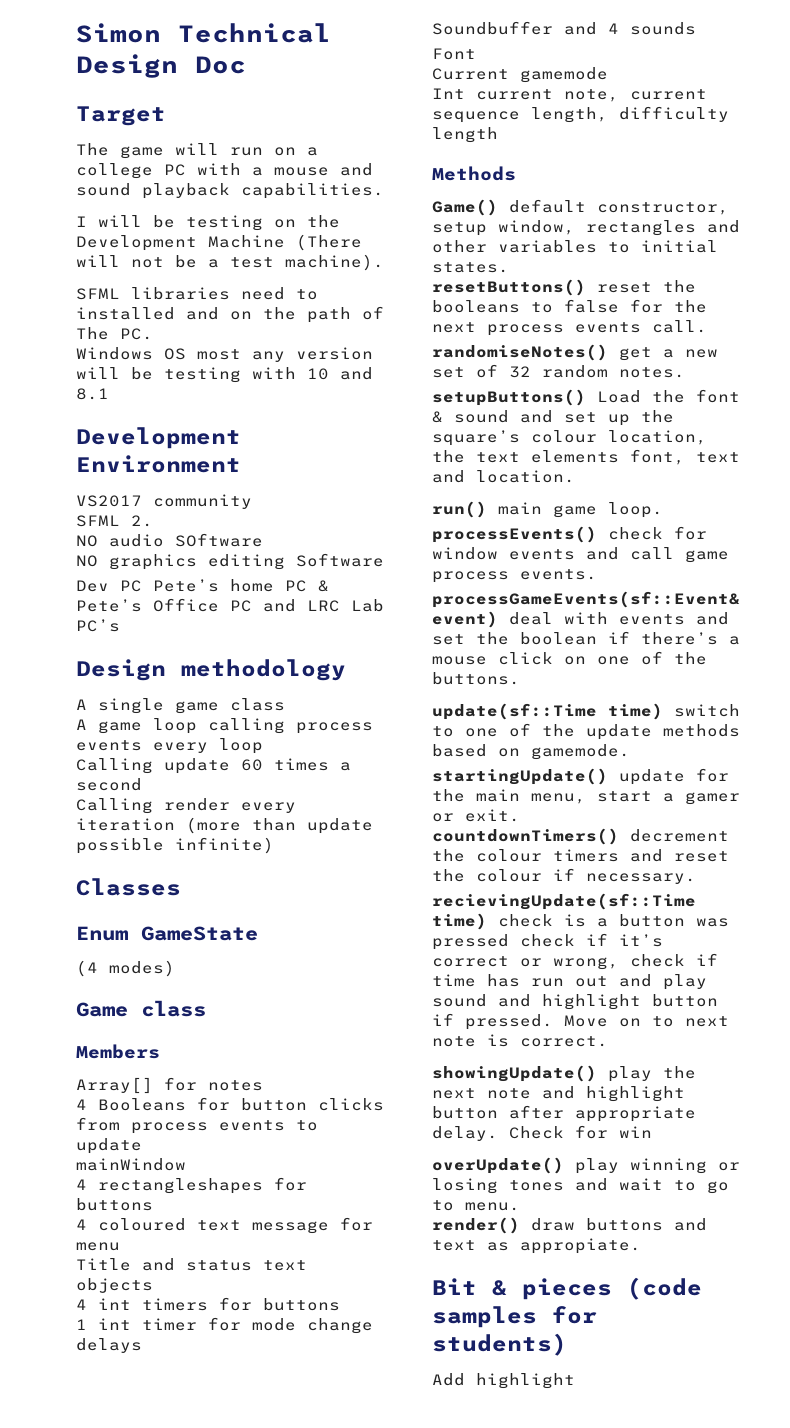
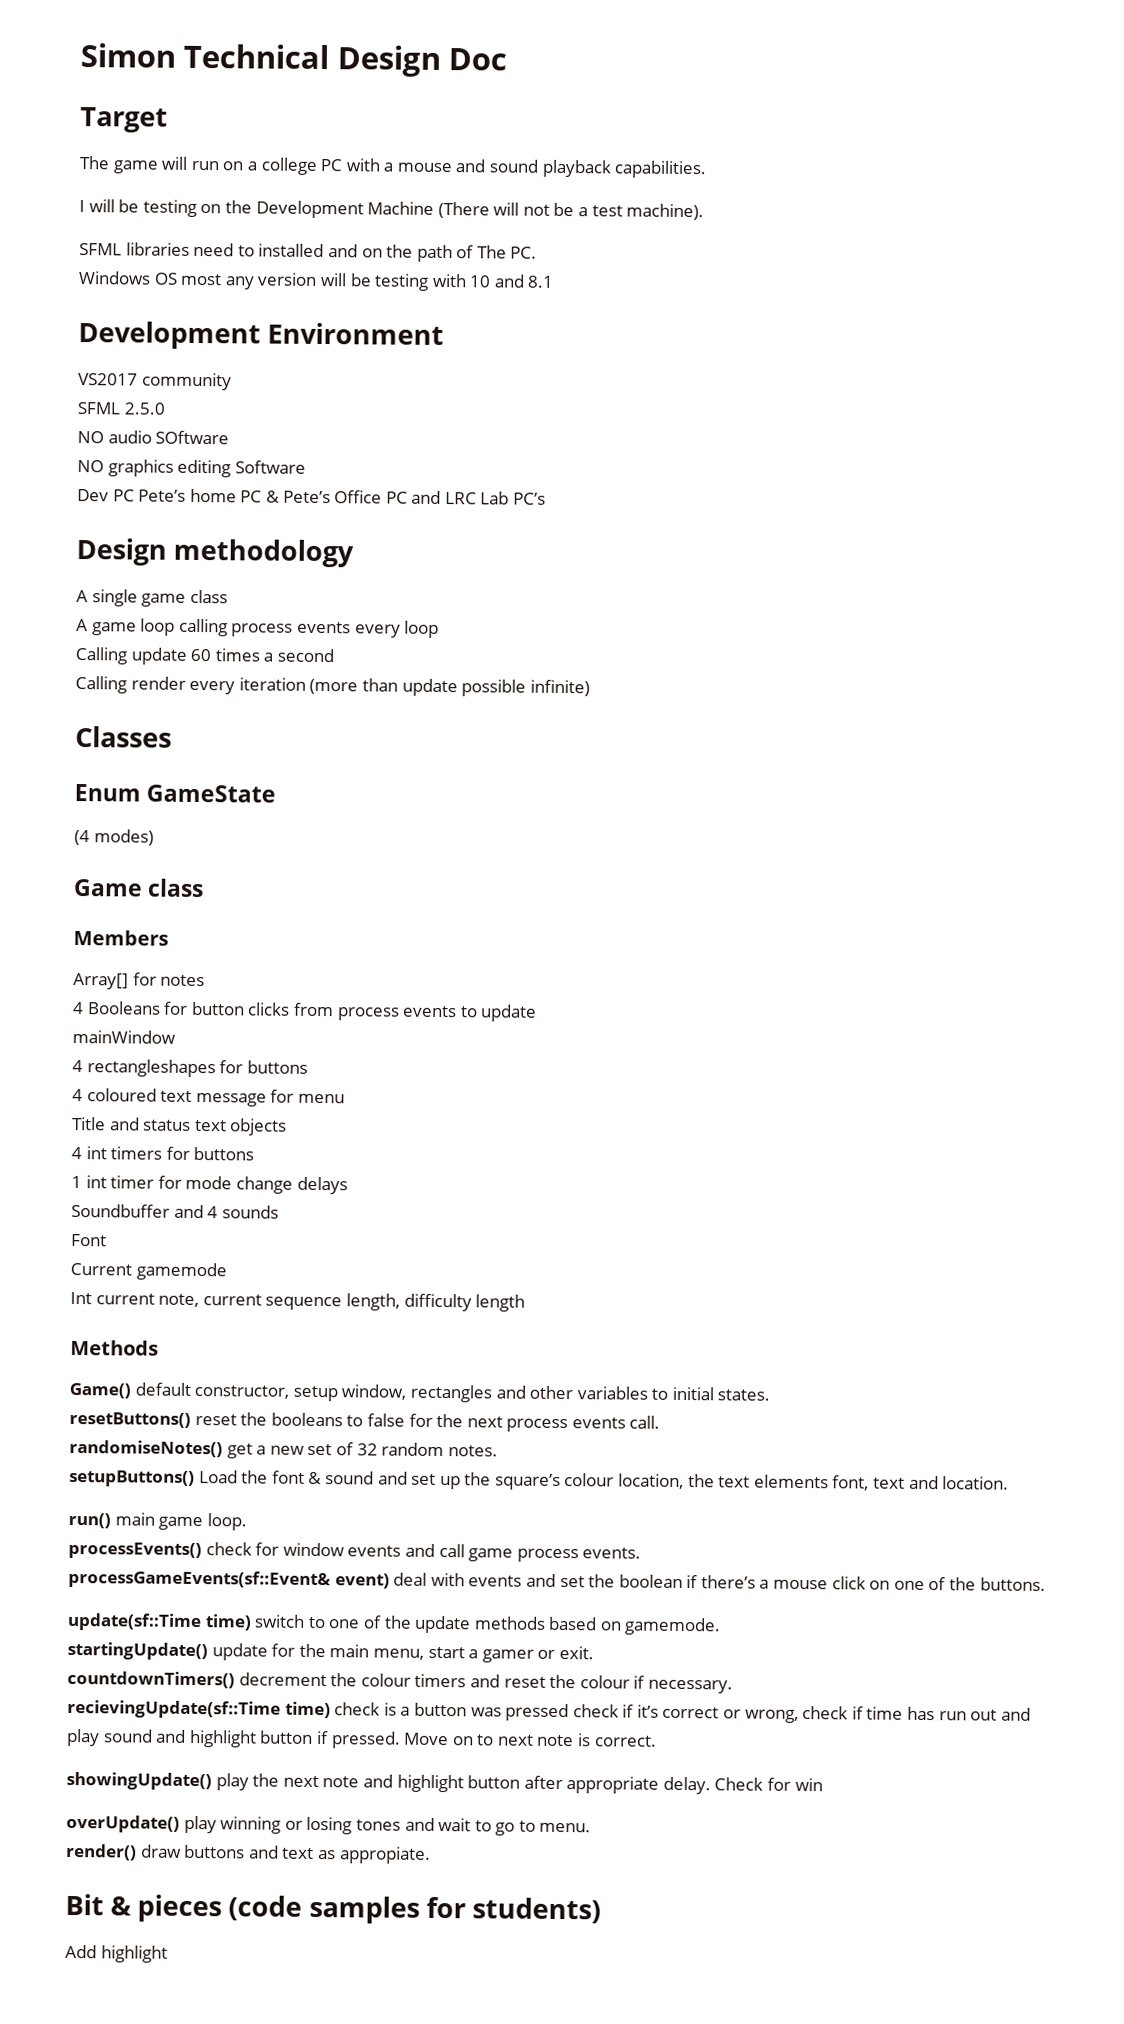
[131,515,153,527] 2. -> [123,402,165,415] 2.5.0

